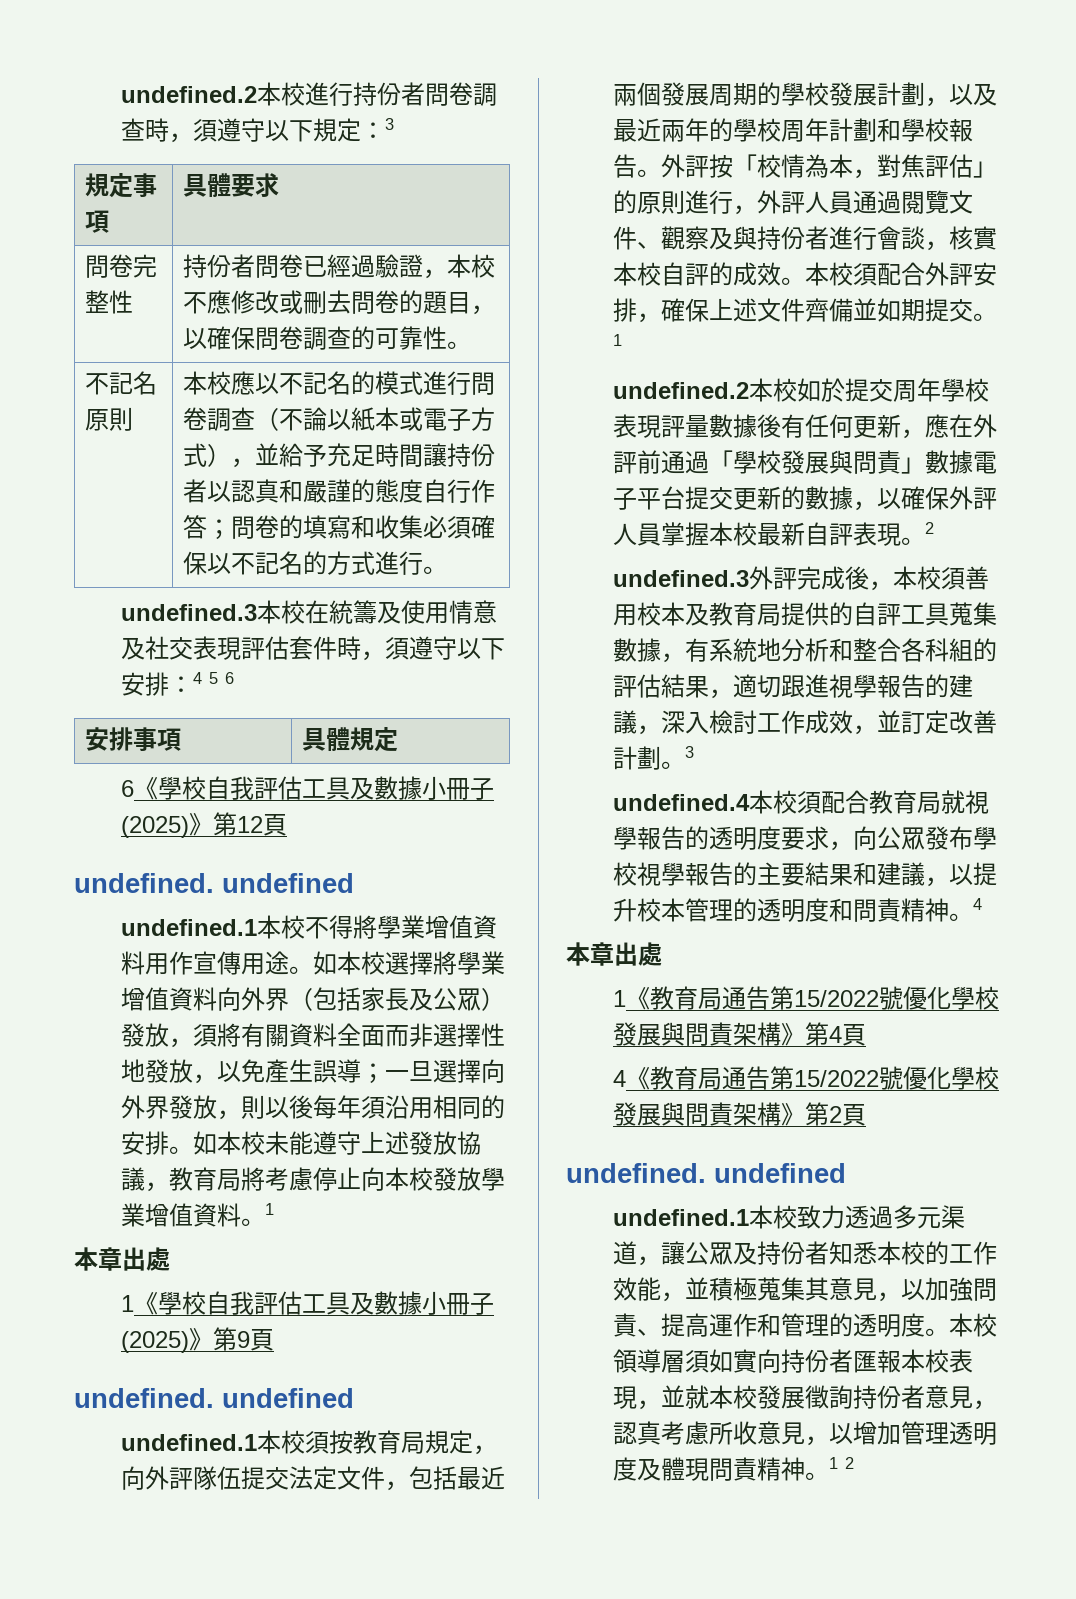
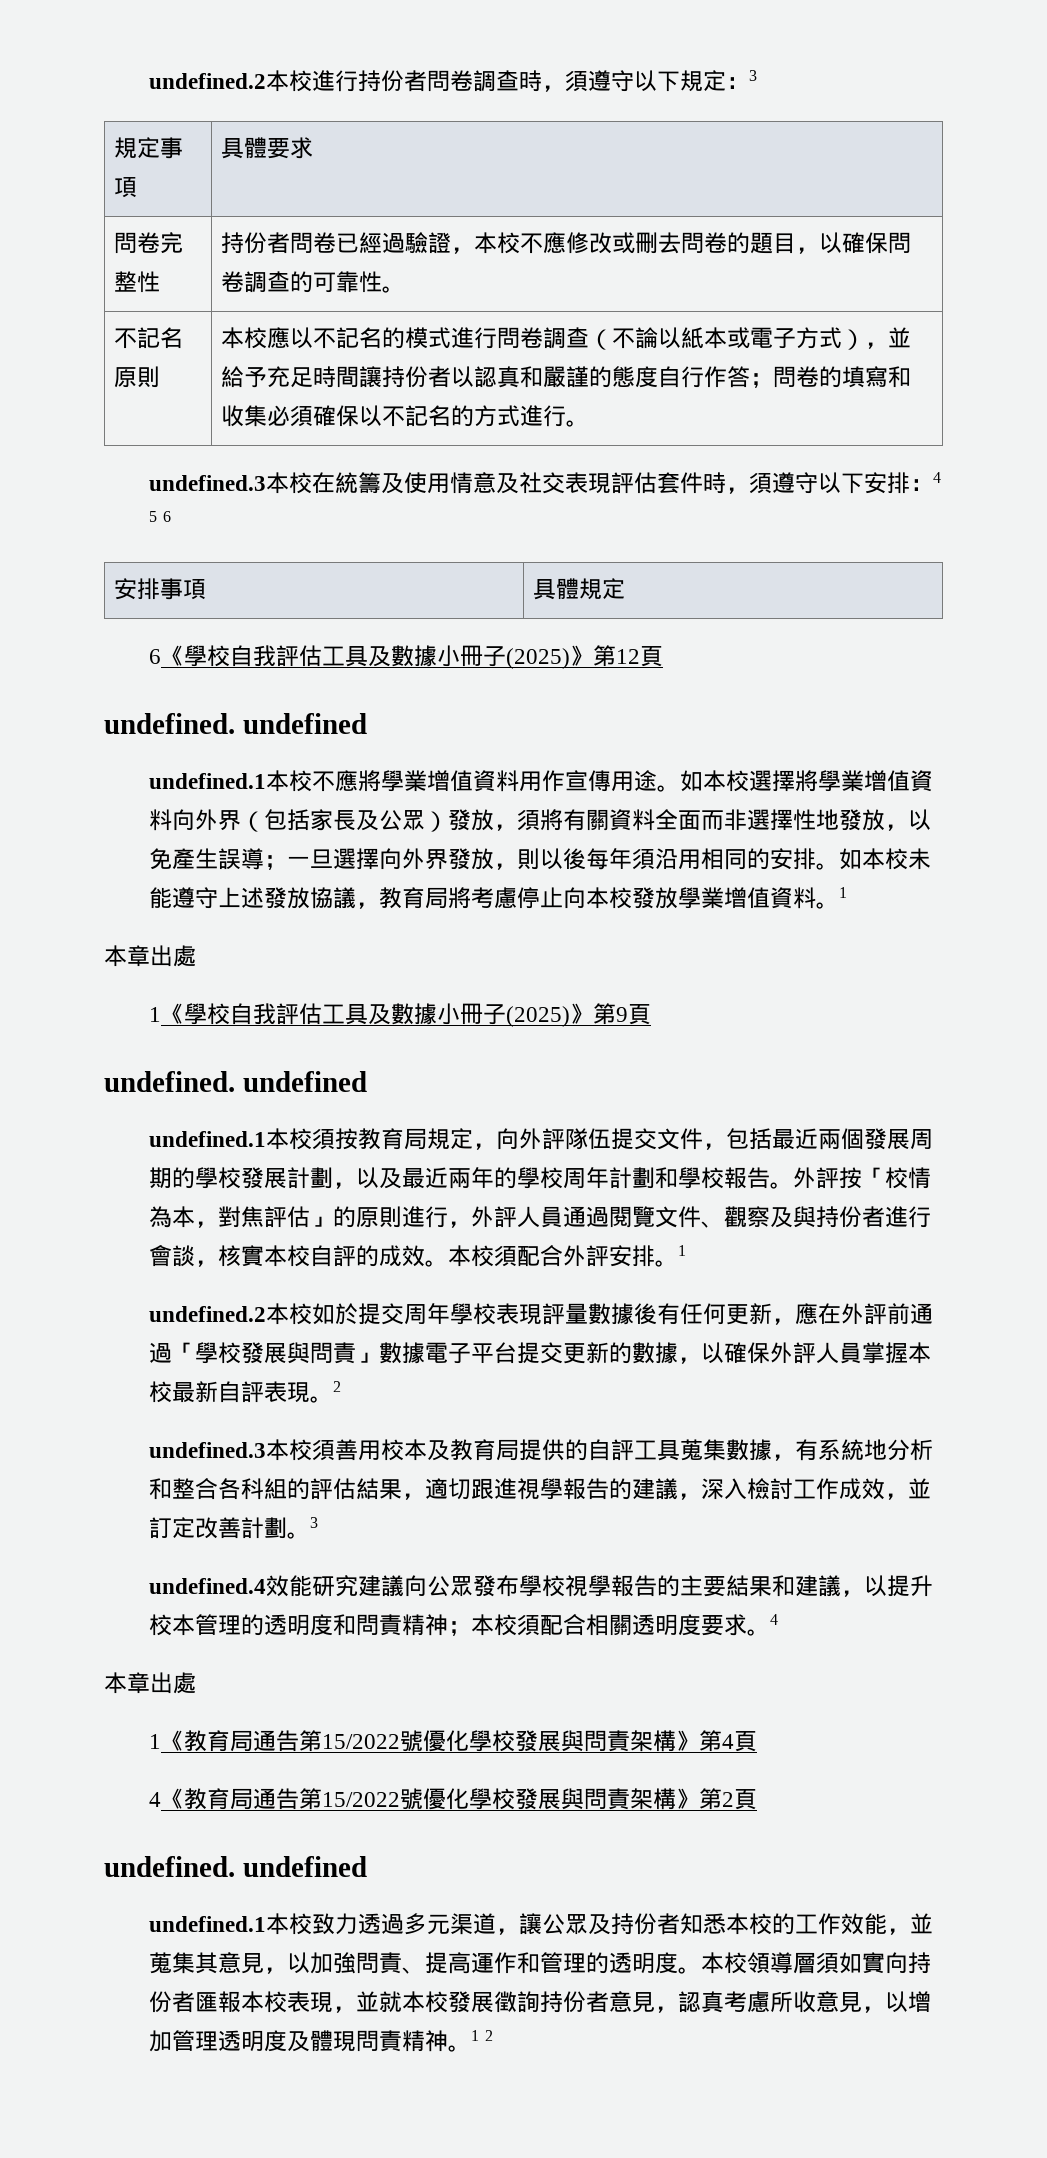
[329,915,354,939] 得 -> [335,770,359,792] 應
[289,1466,338,1490] 法定 -> (658, 1139) none
[637,298,974,323] ，確保上述文件齊備並如期提交 -> (656, 1256) none
[749,566,894,591] 外評完成後， -> (267, 1450) none
[749,790,990,814] [613,826,854,851] 本校須配合教育局就視學報告的透明度要求， -> [266,1575,405,1597] 效能研究建議
(950, 910) none -> [448,1614,748,1636] ；本校須配合相關透明度要求
[709,1277,758,1301] 積極 -> (934, 1923) none

